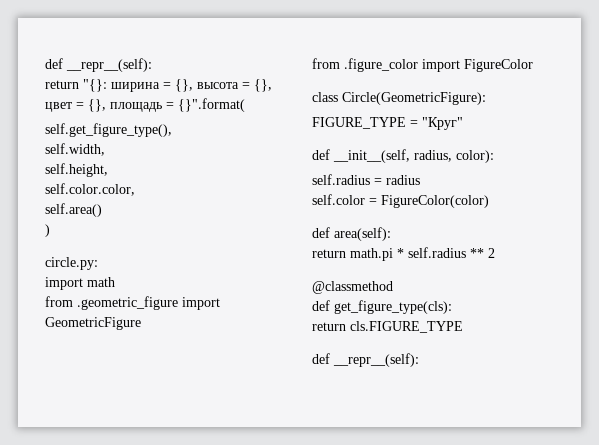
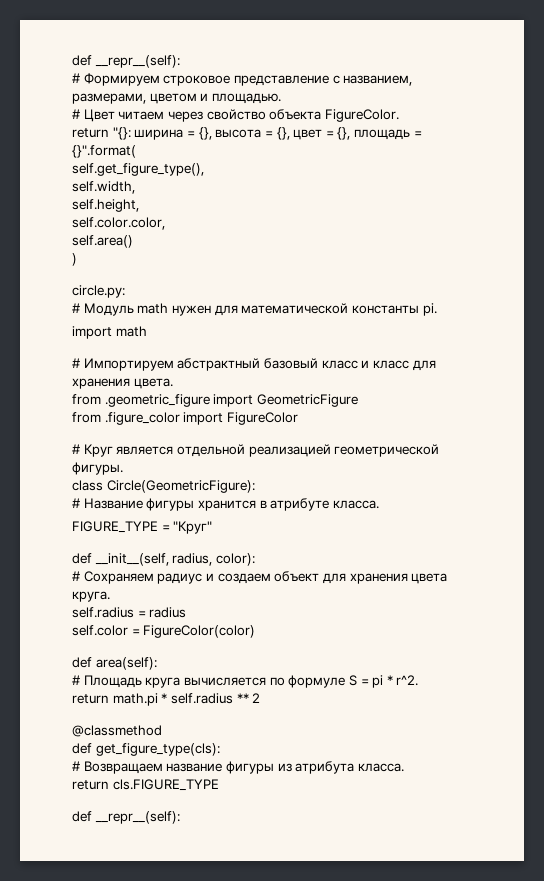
[45,58,152,72] def __repr__(self): -> [72,55,180,68] [72,73,413,86] [72,93,281,104] [72,109,399,122] def __repr__(self): // # Формируем строковое представление с названием, размерами, цветом и площадью. // # Цвет читаем через свойство объекта FigureColor.
[45,277,115,290] import math -> [72,303,437,316] [72,326,147,339] [72,358,436,371] [72,378,173,389] # Модуль math нужен для математической константы pi. // import math // # Импортируем абстрактный базовый класс и класс для хранения цвета.
[312,92,486,105] class Circle(GeometricFigure): -> [72,444,440,457] [72,462,123,475] [72,480,255,493] [72,498,379,511] # Круг является отдельной реализацией геометрической фигуры. // class Circle(GeometricFigure): // # Название фигуры хранится в атрибуте класса.
(494, 156) none -> [72,571,448,584] [72,591,110,602] // # Сохраняем радиус и создаем объект для хранения цвета круга.
(391, 234) none -> [72,675,419,688] // # Площадь круга вычисляется по формуле S = pi * r^2.
(452, 307) none -> [72,761,404,774] // # Возвращаем название фигуры из атрибута класса.

